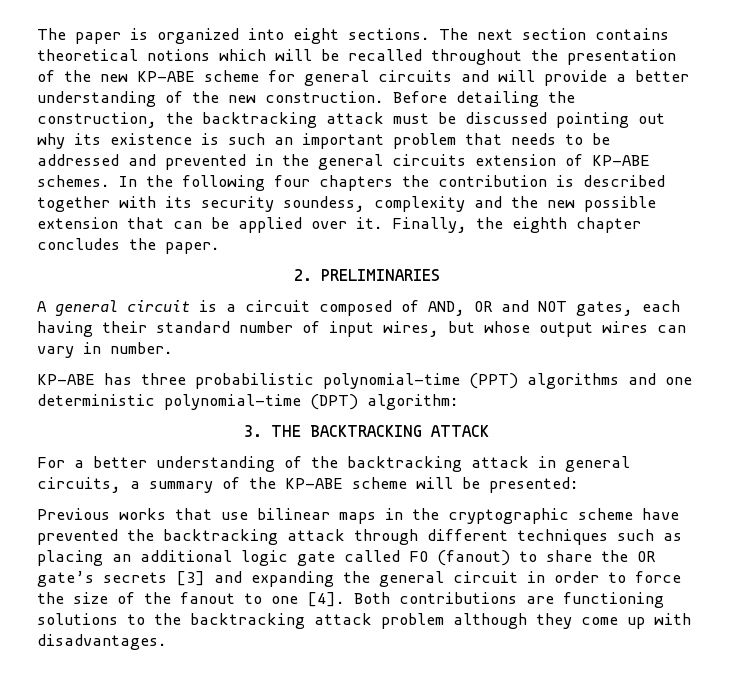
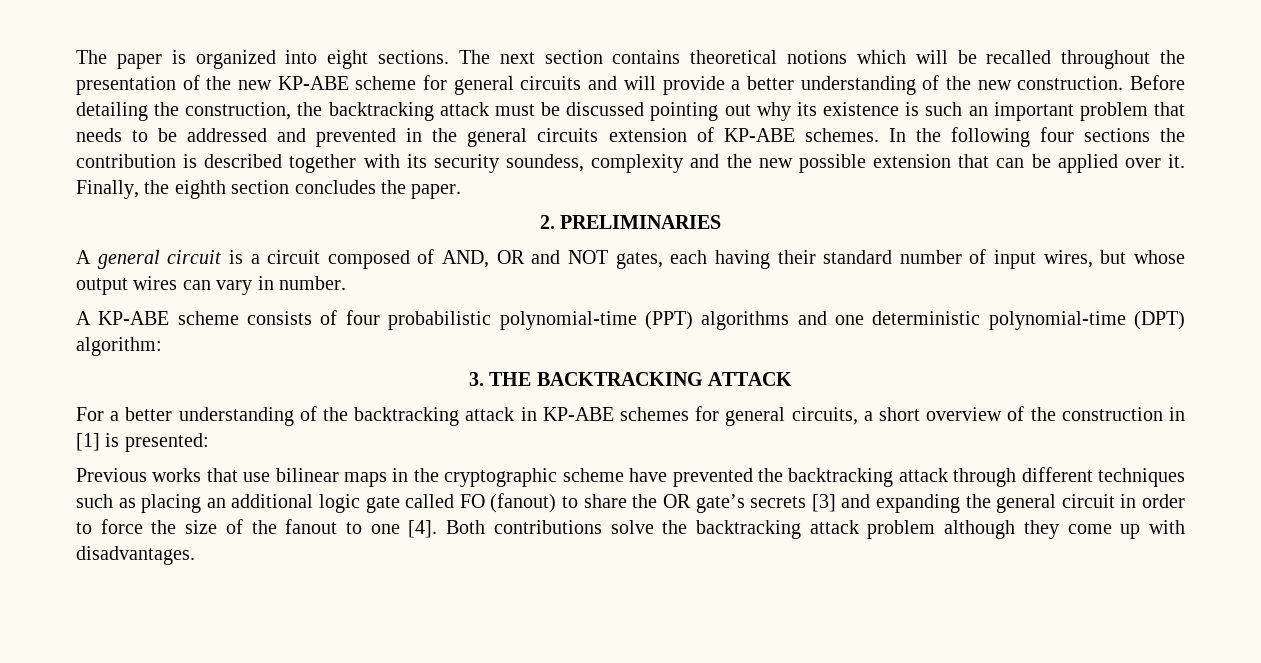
[319,175,393,191] chapters -> [1083,128,1150,142] sections
[576,217,641,233] chapter -> [231,180,290,194] section
[37,373,186,385] KP-ABE has three -> [76,310,380,325] A KP-ABE scheme consists of four
[565,456,630,472] [37,477,480,493] general circuits, a summary of the KP-ABE scheme will be -> [542,406,1186,426] [76,433,120,451] KP-ABE schemes for general circuits, a short overview of the construction in [1] is
[526,592,664,608] [37,613,145,625] are functioning solutions to -> [610,520,654,534] solve

